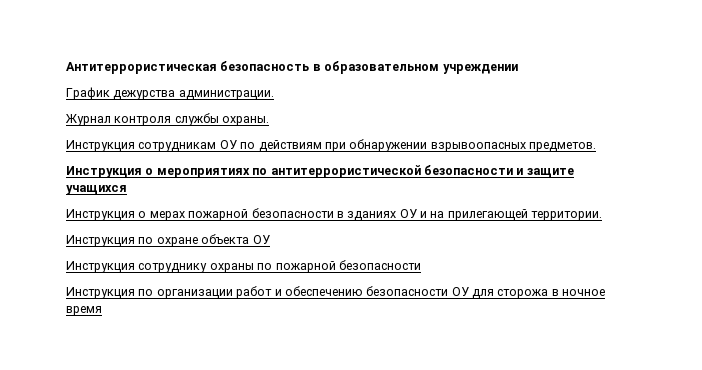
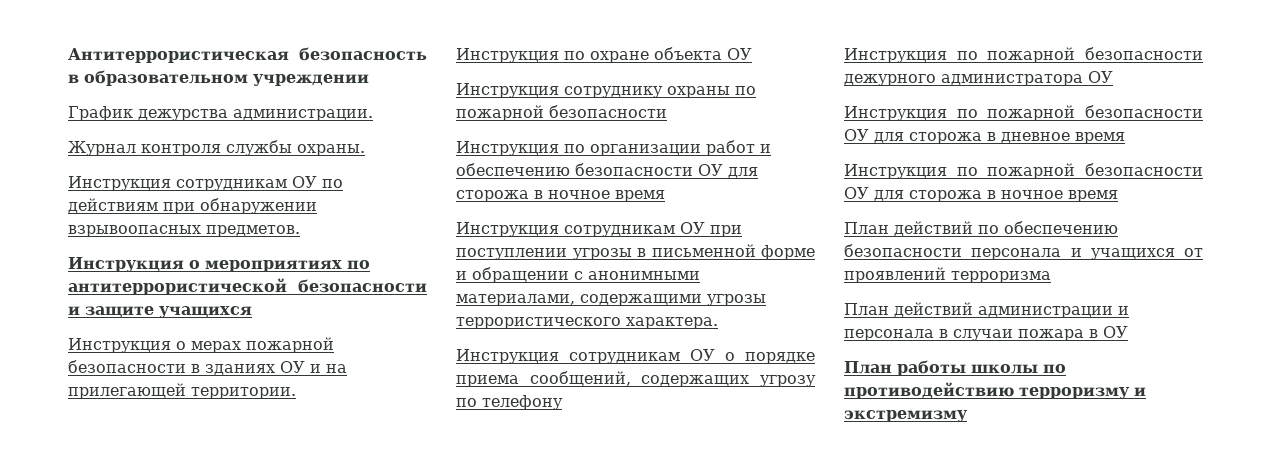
(102, 311) none -> [456,222,742,237] [456,244,815,260] [456,267,700,283] [456,294,766,306] [456,317,718,329] [456,349,815,364] [456,371,816,387] [456,395,563,410] [844,47,1203,63] [844,71,1113,86] [844,105,1203,121] [844,129,1125,144] [844,163,1203,179] [844,187,1118,202] [844,221,1118,236] [844,244,1203,260] [844,267,1051,283] [844,302,1129,318] [844,326,1128,341] [844,360,1066,376] [844,382,1146,399] [844,410,968,422] // Инструкция сотрудникам ОУ при поступлении угрозы в письменной форме и обращении с анонимными материалами, содержащими угрозы террористического характера. // Инструкция сотрудникам ОУ о порядке приема сообщений, содержащих угрозу по телефону // Инструкция по пожарной безопасности дежурного администратора ОУ // Инструкция по пожарной безопасности ОУ для сторожа в дневное время // Инструкция по пожарной безопасности ОУ для сторожа в ночное время // План действий по обеспечению безопасности персонала и учащихся от проявлений терроризма // План действий администрации и персонала в случаи пожара в ОУ // План работы школы по противодействию терроризму и экстремизму

